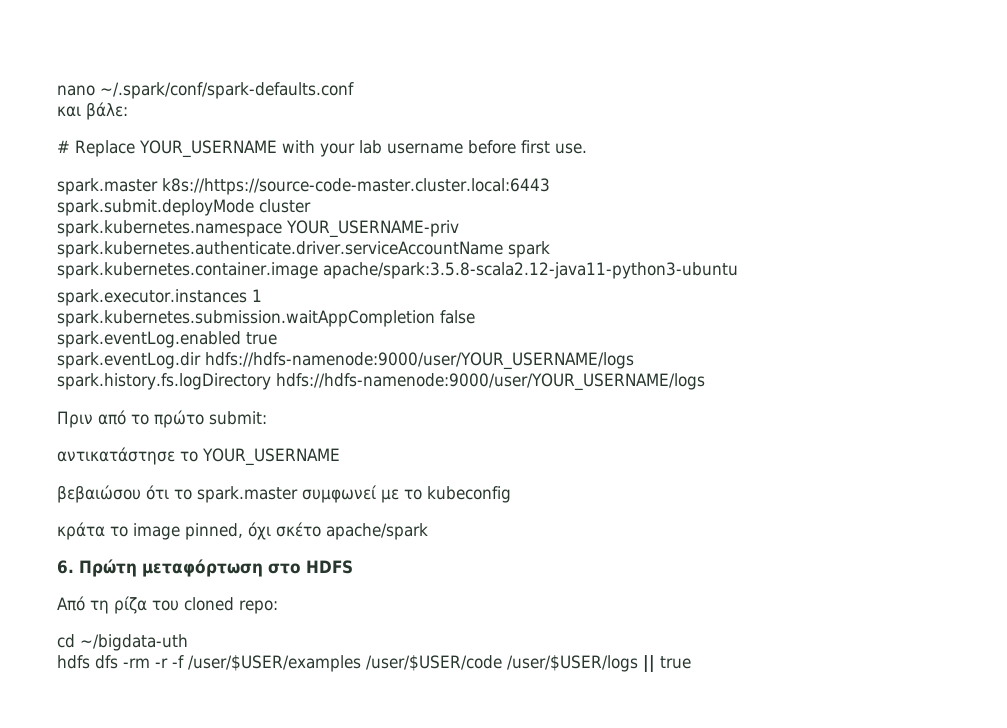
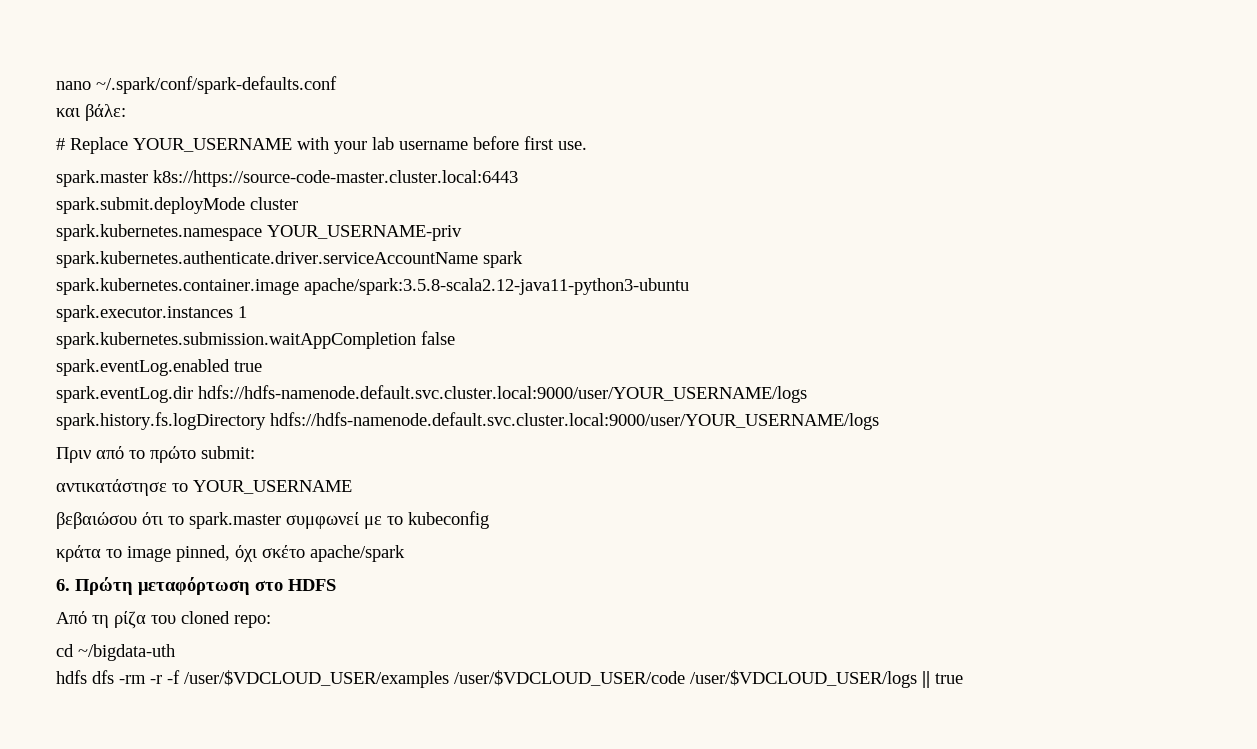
[205,352,634,370] hdfs://hdfs-namenode:9000/user/YOUR_USERNAME/logs -> [198,385,807,403] hdfs://hdfs-namenode.default.svc.cluster.local:9000/user/YOUR_USERNAME/logs
[275,373,705,391] hdfs://hdfs-namenode:9000/user/YOUR_USERNAME/logs -> [270,412,879,430] hdfs://hdfs-namenode.default.svc.cluster.local:9000/user/YOUR_USERNAME/logs
[188,655,638,672] /user/$USER/examples /user/$USER/code /user/$USER/logs -> [184,670,917,688] /user/$VDCLOUD_USER/examples /user/$VDCLOUD_USER/code /user/$VDCLOUD_USER/logs

